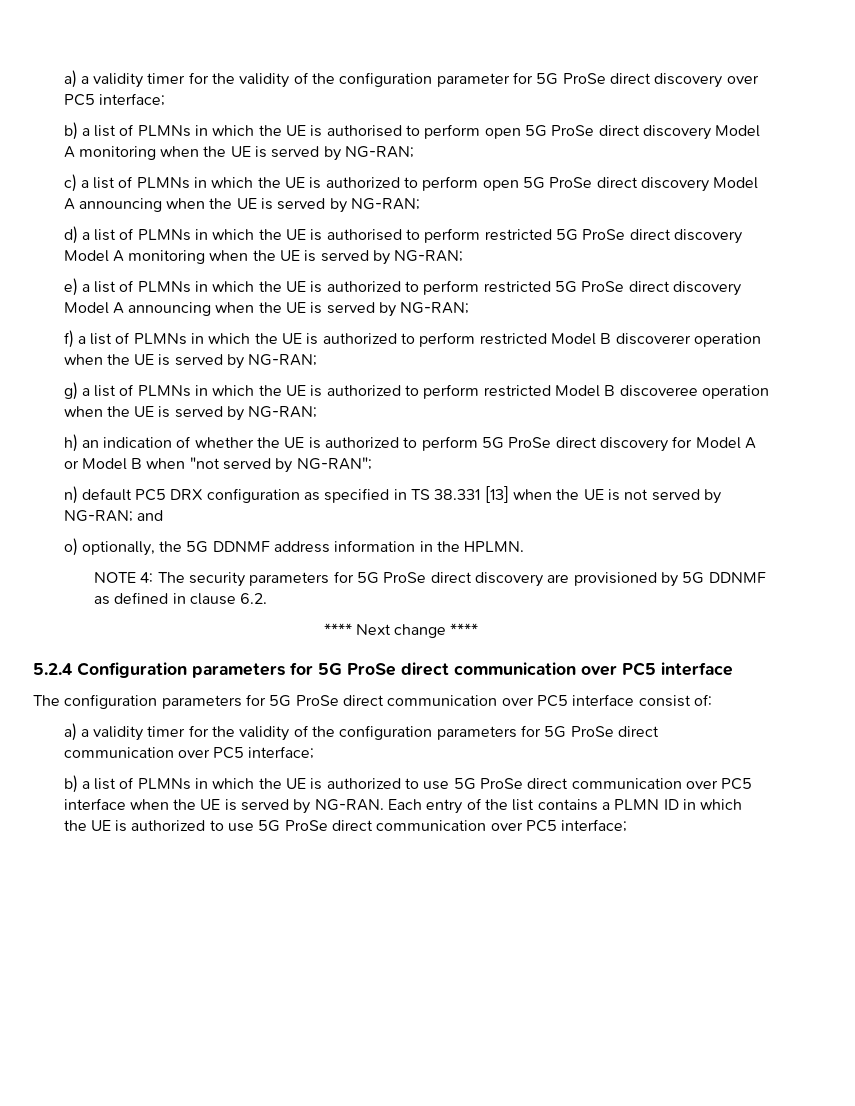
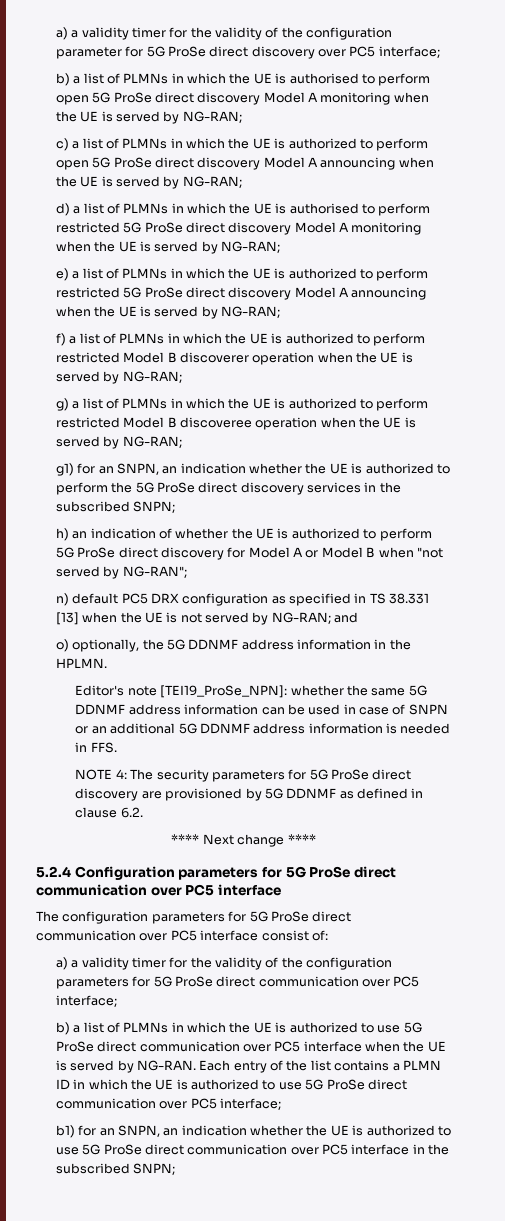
(318, 412) none -> [55,463,450,476] [55,482,401,495] [55,501,176,513] // g1) for an SNPN, an indication whether the UE is authorized to perform the 5G ProSe direct discovery services in the subscribed SNPN;
(525, 546) none -> [75,685,427,698] [75,704,448,715] [75,723,451,734] [75,742,117,753] // Editor's note [TEI19_ProSe_NPN]: whether the same 5G DDNMF address information can be used in case of SNPN or an additional 5G DDNMF address information is needed in FFS.
(628, 825) none -> [55,1125,451,1138] [55,1144,450,1155] [55,1163,176,1175] // b1) for an SNPN, an indication whether the UE is authorized to use 5G ProSe direct communication over PC5 interface in the subscribed SNPN;

